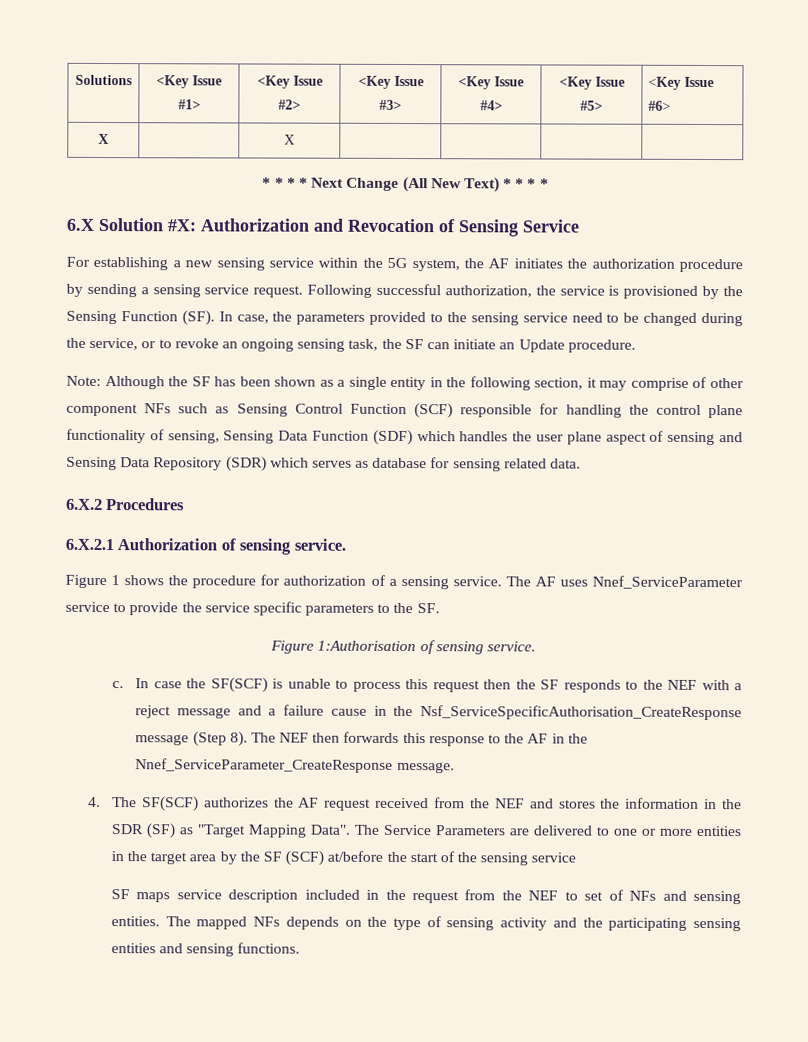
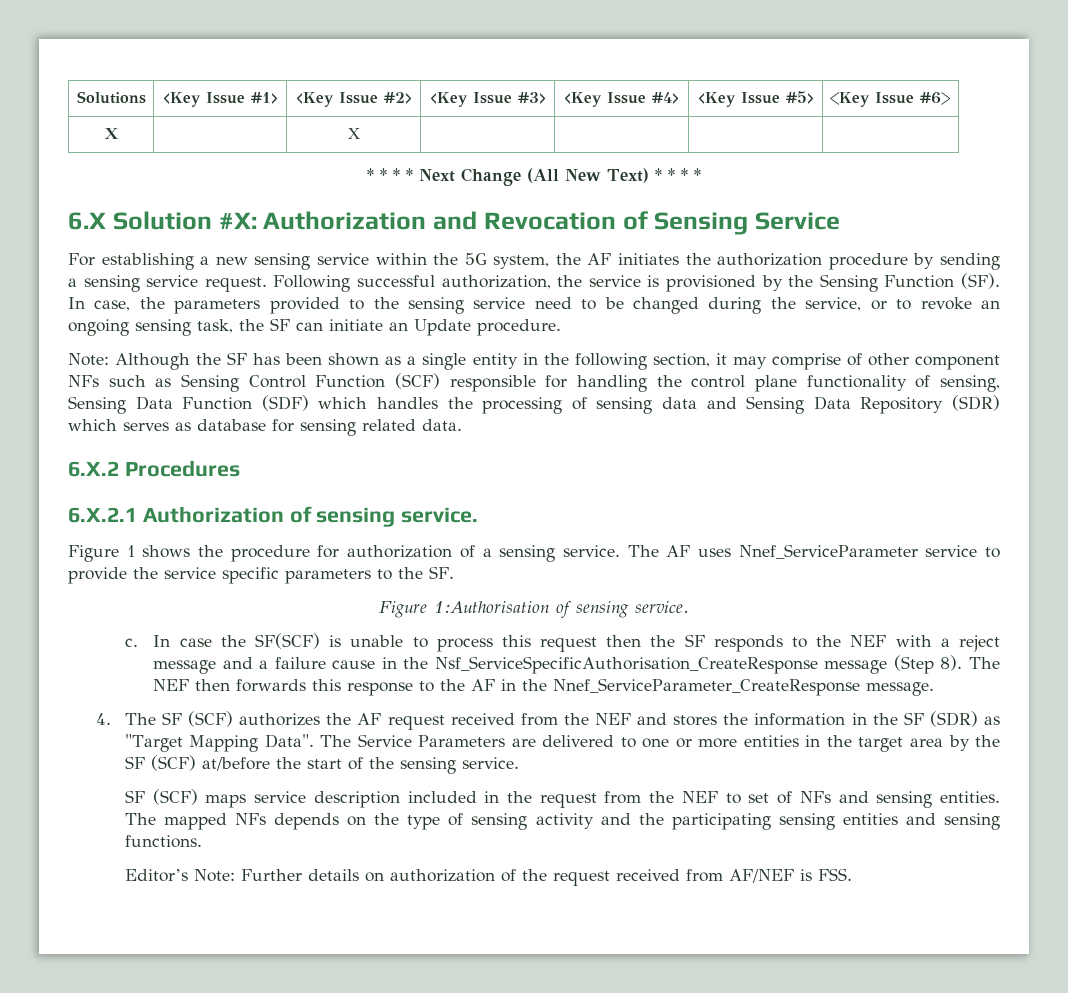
[536,430,716,446] user plane aspect of sensing -> [482,397,698,414] processing of sensing data
[141,796,199,812] SF(SCF) -> [162,711,234,727] SF (SCF)
[110,823,175,839] SDR (SF) -> [903,711,978,727] SF (SDR)
[531,852,577,863] [110,889,130,900] service // SF -> [461,757,519,769] [124,789,198,805] service. // SF (SCF)
(301, 948) none -> [124,868,852,886] // Editor’s Note: Further details on authorization of the request received from AF/NEF is FSS.

